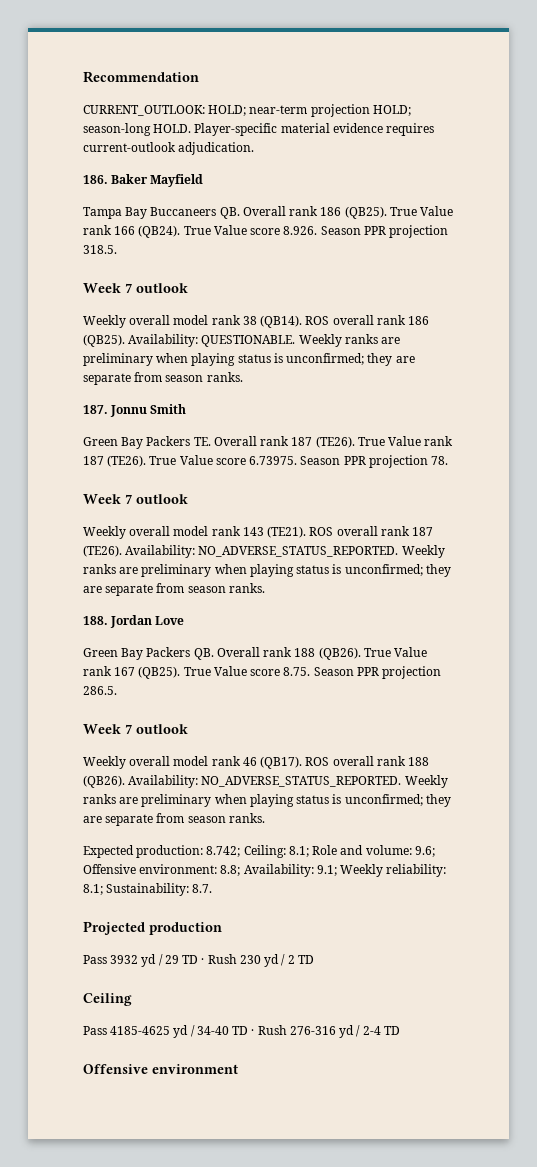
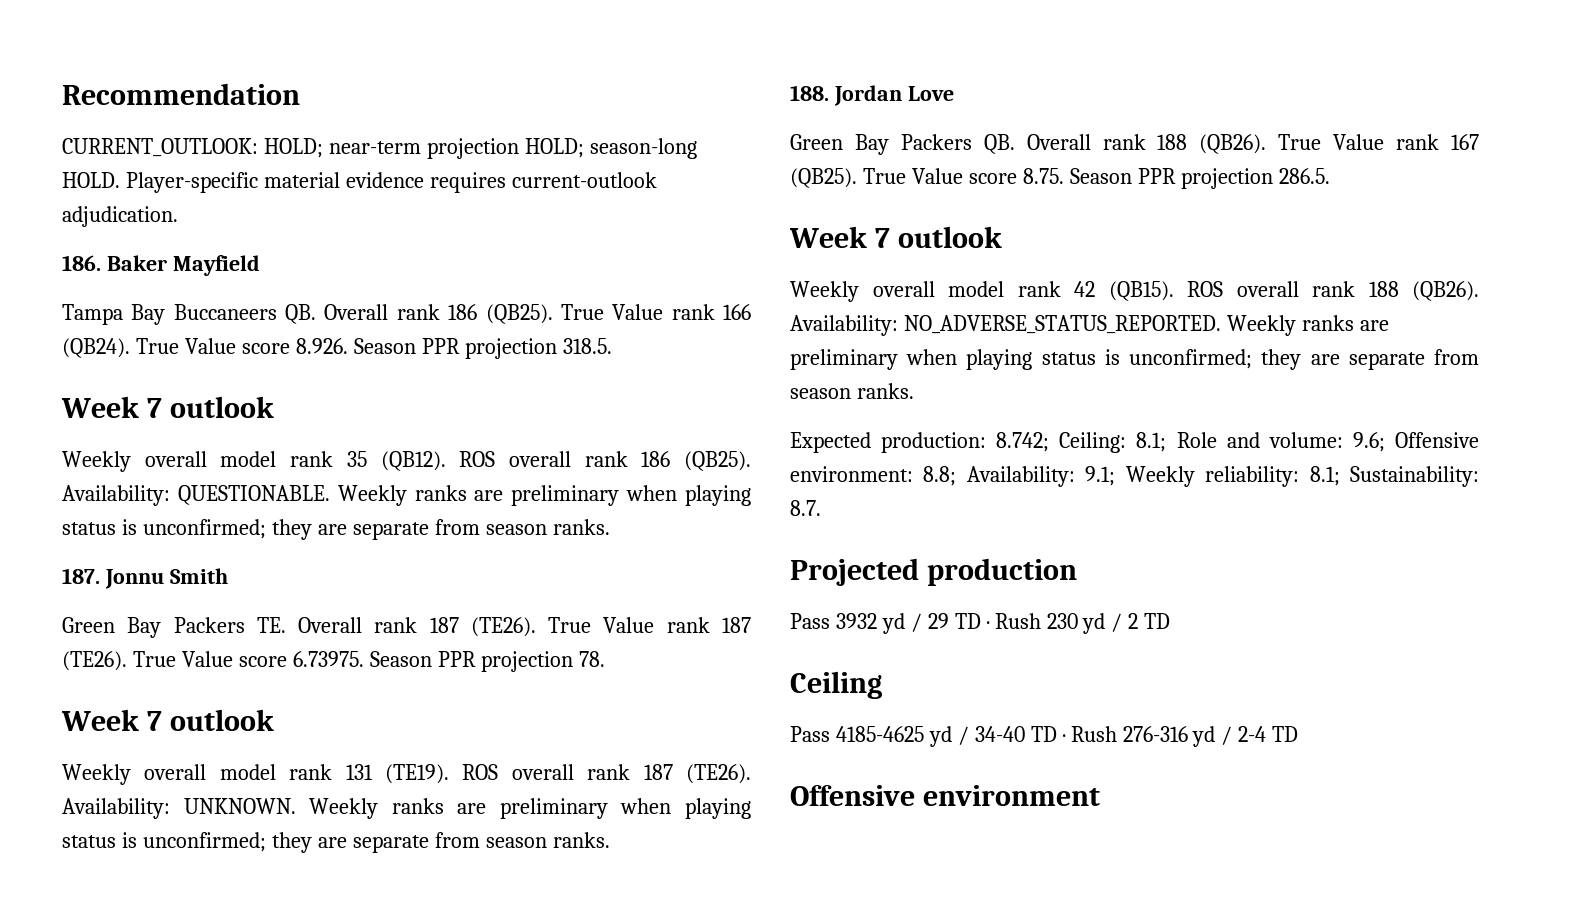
[242,315,303,328] 38 (QB14). -> [346,451,446,471] 35 (QB12).
[242,526,307,538] 143 (TE21). -> [345,764,449,784] 131 (TE19).
[198,546,399,557] NO_ADVERSE_STATUS_REPORTED. -> [183,798,296,814] UNKNOWN.
[242,756,303,769] 46 (QB17). -> [1074,281,1174,301] 42 (QB15).

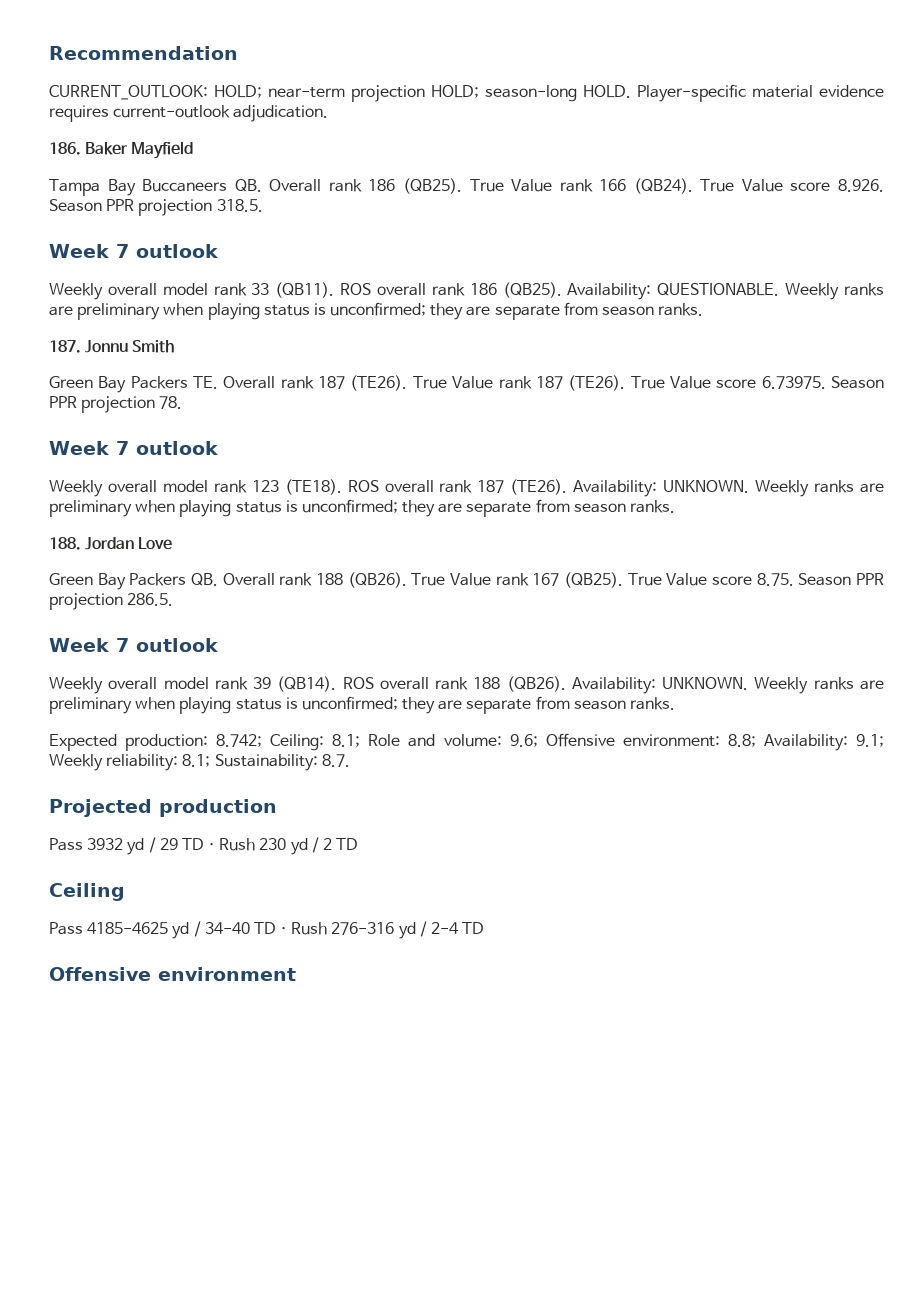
[346,451,446,471] 35 (QB12). -> [251,282,335,298] 33 (QB11).
[345,764,449,784] 131 (TE19). -> [251,479,342,495] 123 (TE18).
[1074,281,1174,301] 42 (QB15). -> [253,676,337,692] 39 (QB14).
[903,315,1221,334] NO_ADVERSE_STATUS_REPORTED. -> [662,677,749,690] UNKNOWN.

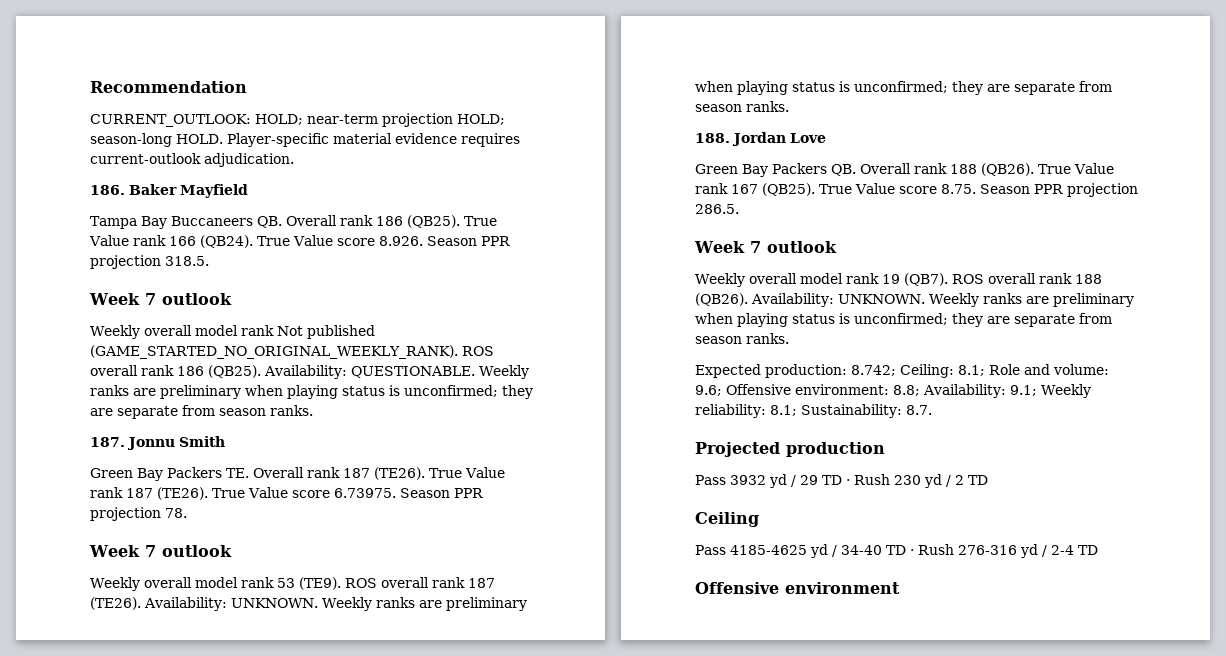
[251,282,335,298] 33 (QB11). -> [276,325,375,339] [90,345,458,359] Not published (GAME_STARTED_NO_ORIGINAL_WEEKLY_RANK).
[251,479,342,495] 123 (TE18). -> [276,577,341,590] 53 (TE9).
[253,676,337,692] 39 (QB14). -> [881,273,948,286] 19 (QB7).

